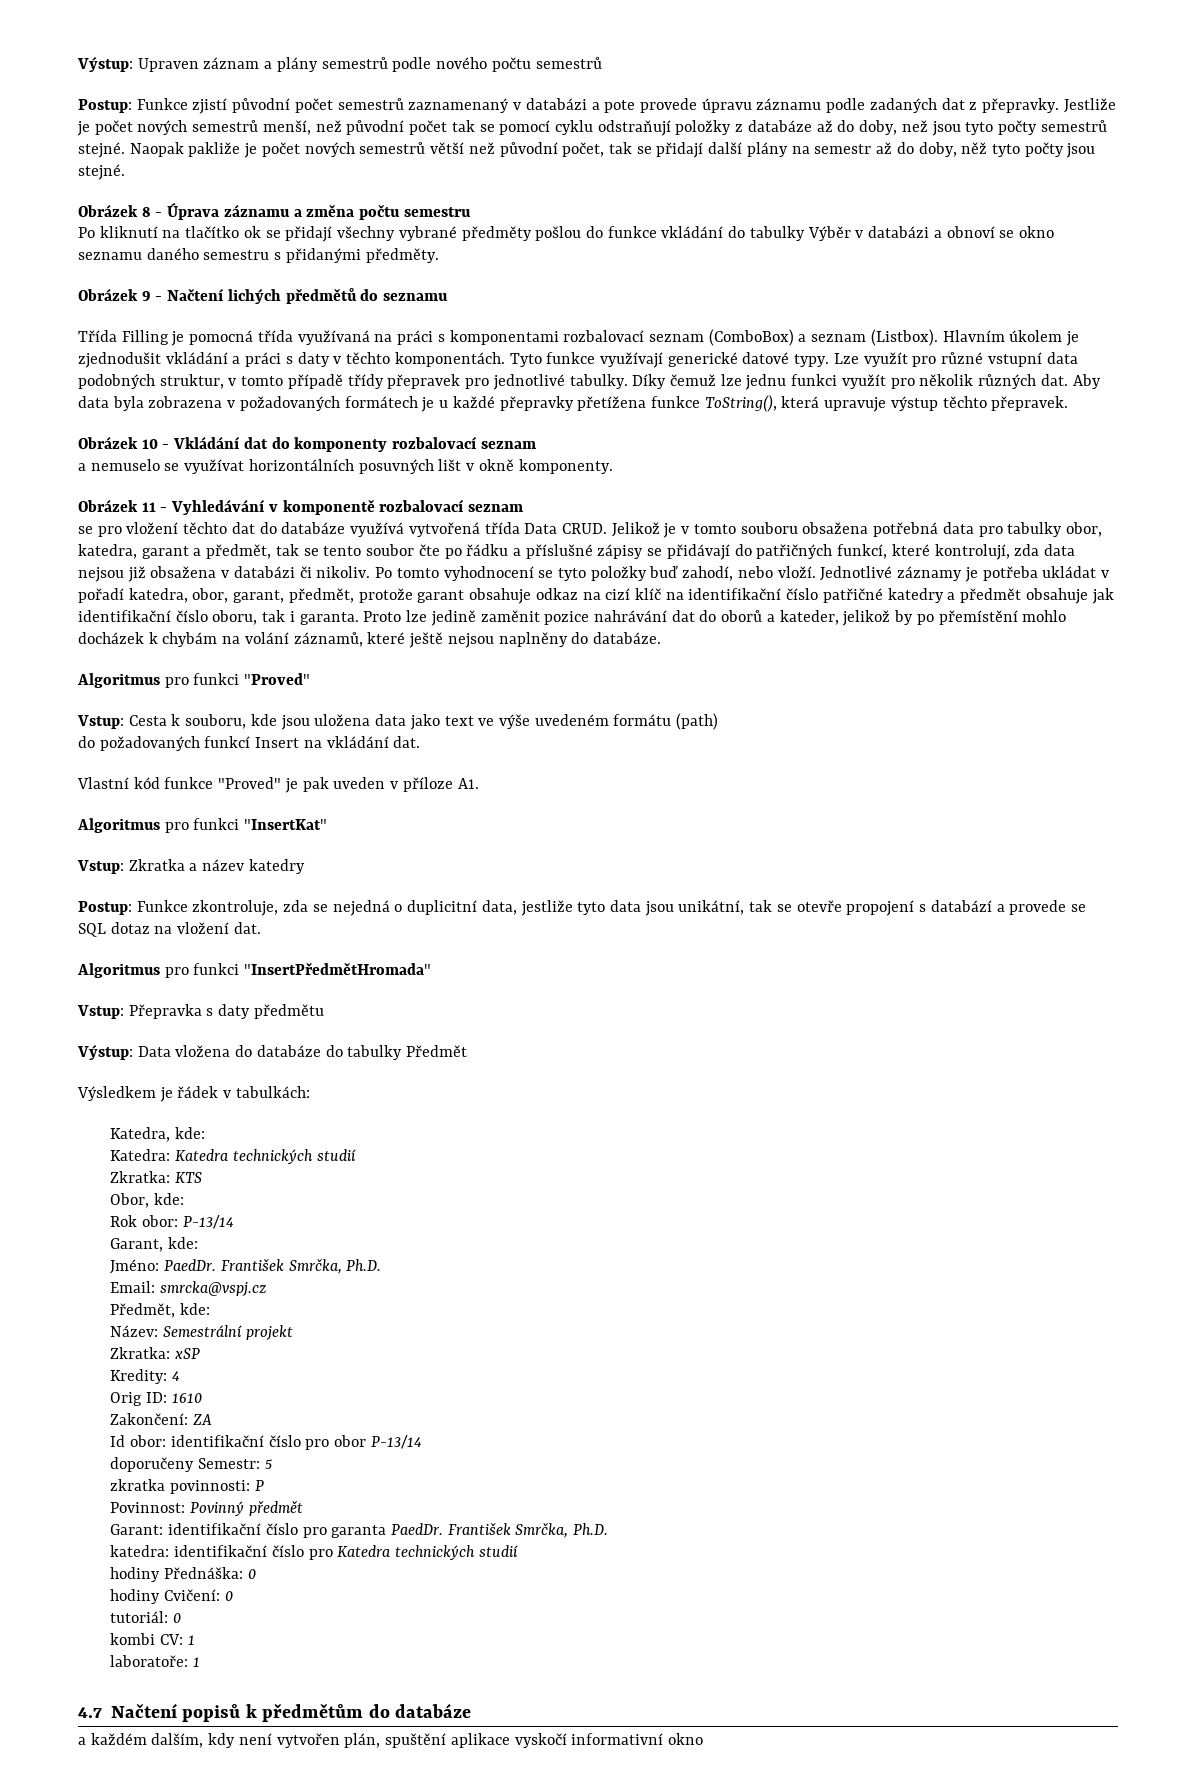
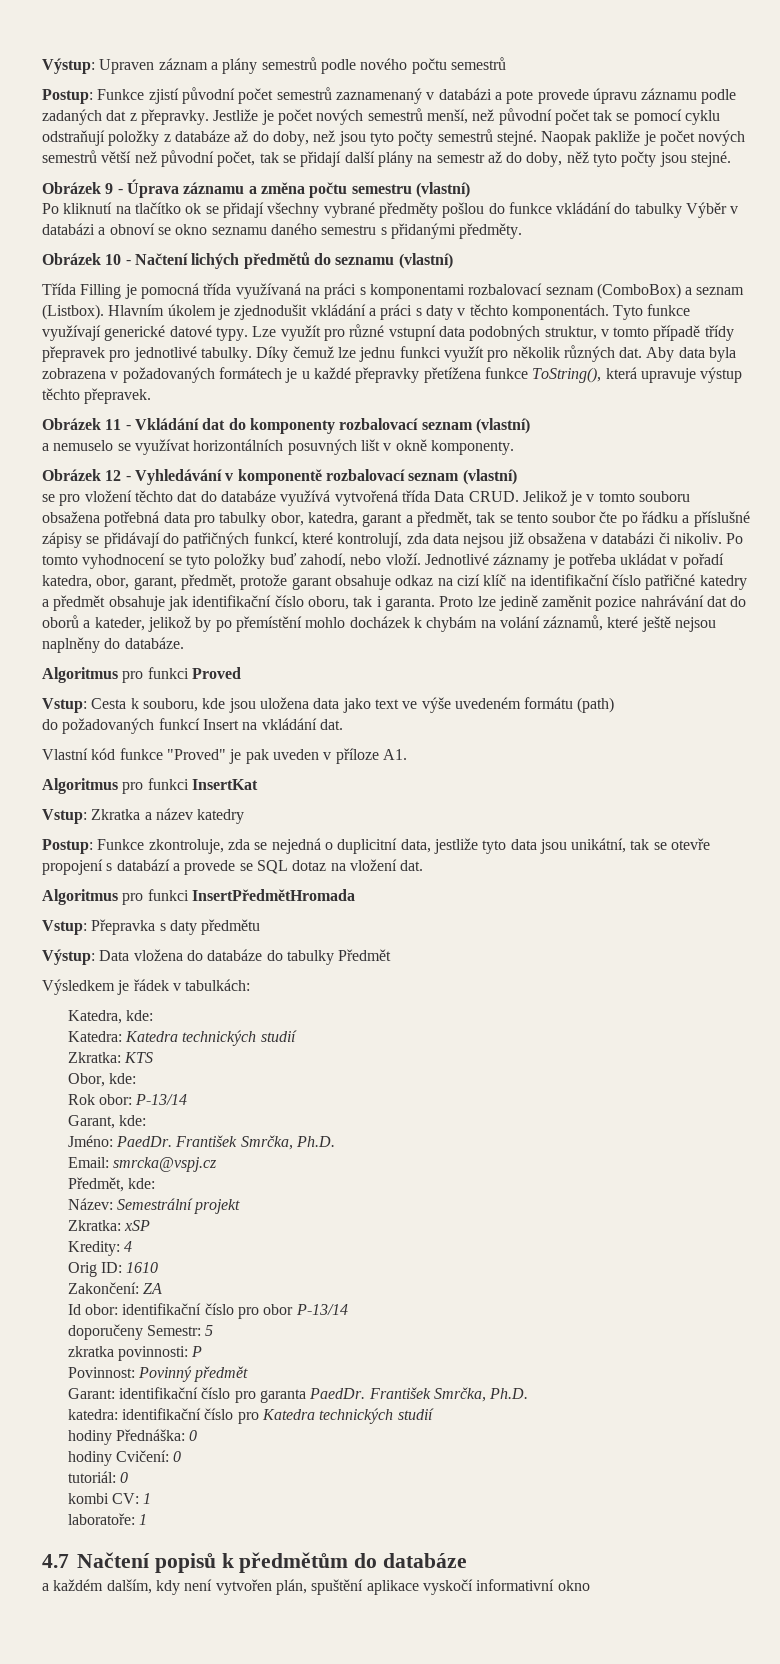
[141,207,151,217] 8 -> [105,183,114,194] 9
(471, 212) none -> [415,182,470,198] (vlastní)
[141,291,151,301] 9 -> [105,254,122,265] 10
(449, 297) none -> [398,253,453,269] (vlastní)
[141,439,158,449] 10 -> [105,419,122,430] 11
(536, 445) none -> [475,418,530,434] (vlastní)
[141,502,156,512] 11 -> [105,470,122,481] 12
(524, 508) none -> [462,469,517,485] (vlastní)
[244,673,311,685] "Proved" -> [191,667,241,679] Proved
[244,819,328,830] "InsertKat" -> [191,779,258,790] InsertKat
[244,962,432,975] "InsertPředmětHromada" -> [191,889,355,901] InsertPředmětHromada

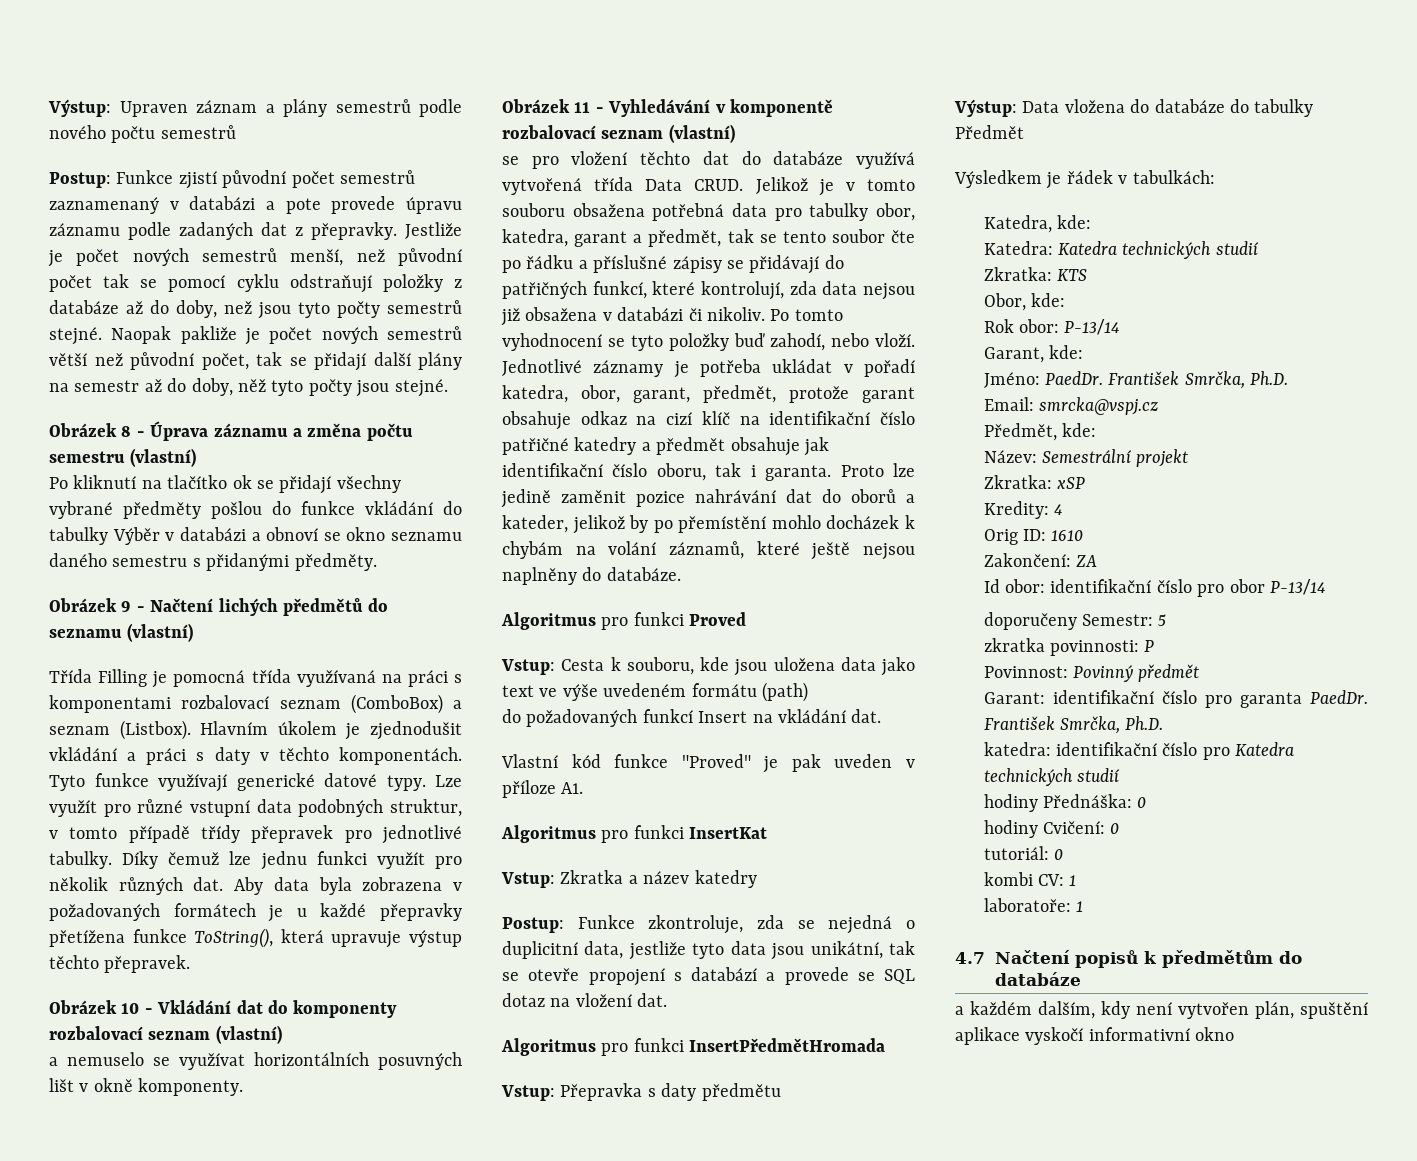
[105,183,114,194] 9 -> [121,426,132,437] 8
[105,254,122,265] 10 -> [121,601,132,612] 9
[105,419,122,430] 11 -> [121,1003,140,1014] 10
[105,470,122,481] 12 -> [574,102,591,113] 11

